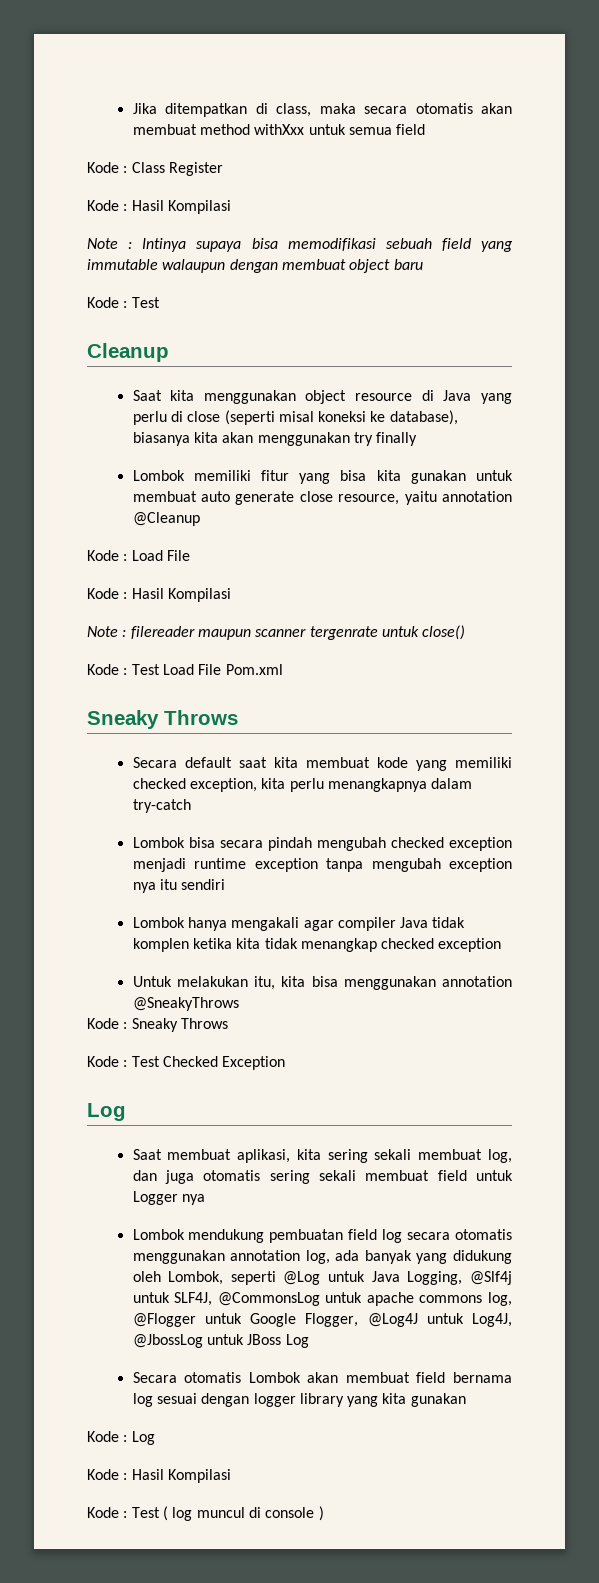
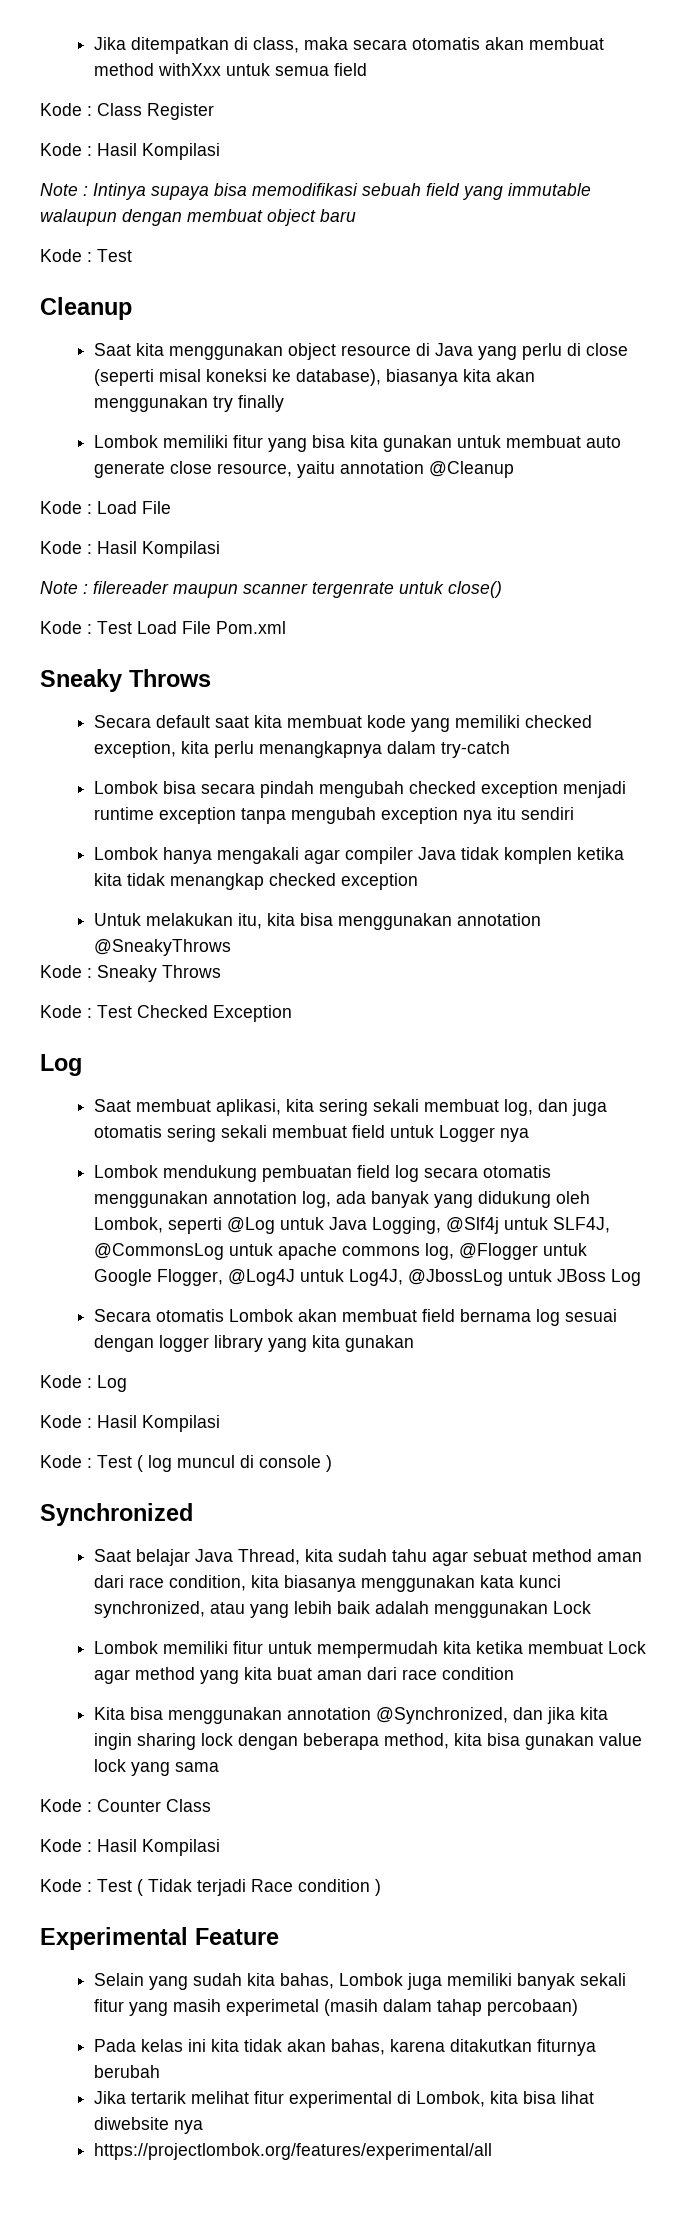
(324, 1513) none -> [40,1503,193,1526] [93,1549,642,1566] [93,1575,561,1592] [93,1601,591,1618] [93,1641,646,1658] [93,1667,514,1684] [93,1707,608,1724] [93,1733,642,1750] [93,1759,219,1776] [40,1799,211,1812] [40,1839,220,1856] [40,1879,381,1896] [40,1927,279,1950] [93,1973,626,1990] [93,1999,578,2016] [93,2039,596,2056] [93,2065,160,2078] [93,2091,594,2108] [93,2117,203,2134] [93,2143,492,2160] // Synchronized // Saat belajar Java Thread, kita sudah tahu agar sebuat method aman dari race condition, kita biasanya menggunakan kata kunci synchronized, atau yang lebih baik adalah menggunakan Lock // Lombok memiliki fitur untuk mempermudah kita ketika membuat Lock agar method yang kita buat aman dari race condition // Kita bisa menggunakan annotation @Synchronized, dan jika kita ingin sharing lock dengan beberapa method, kita bisa gunakan value lock yang sama // Kode : Counter Class // Kode : Hasil Kompilasi // Kode : Test ( Tidak terjadi Race condition ) // Experimental Feature // Selain yang sudah kita bahas, Lombok juga memiliki banyak sekali fitur yang masih experimetal (masih dalam tahap percobaan) // Pada kelas ini kita tidak akan bahas, karena ditakutkan fiturnya berubah // Jika tertarik melihat fitur experimental di Lombok, kita bisa lihat diwebsite nya // https://projectlombok.org/features/experimental/all

